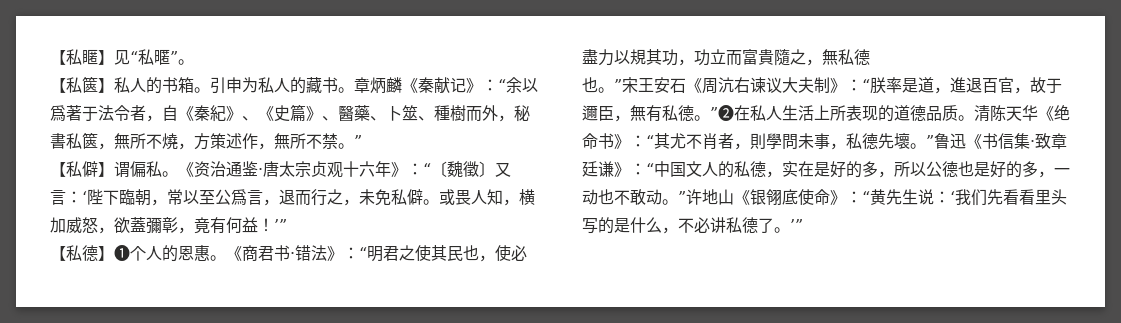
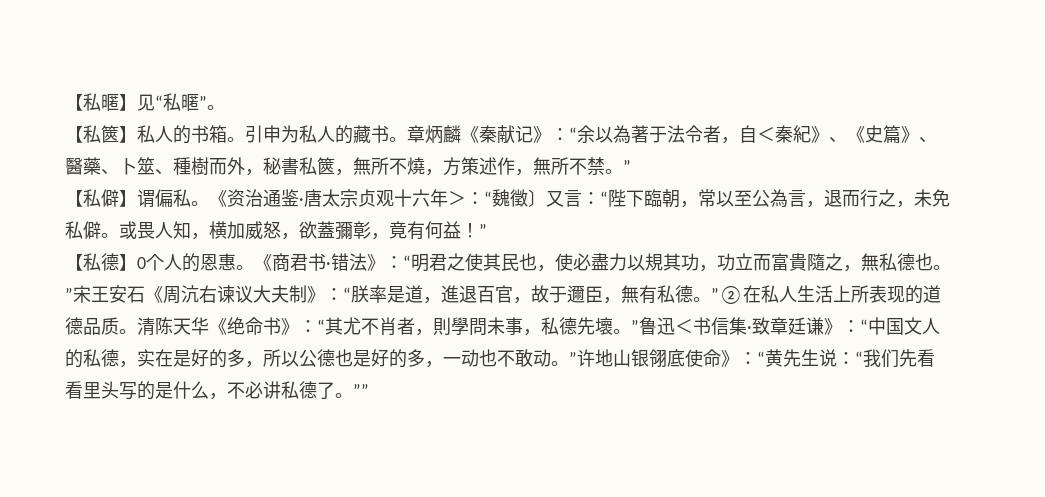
[50,49,98,65] 【私䁥 -> [65,93,119,111] 【私暱
[50,105,66,121] 爲 -> [613,125,631,144] 為
[178,106,194,121] 《 -> [757,127,775,141] ＜
[391,161,447,177] 》：“〔 -> [448,191,492,205] ＞：“
[82,191,87,203] ‘ -> [600,191,608,205] “
[231,189,247,205] 爲 -> [770,189,788,208] 為
[274,219,287,231] ’” -> [479,223,487,237] ”
[114,245,130,261] ❶ -> [137,257,146,269] 0
(870, 57) // -> (915, 262) none
[710,105,734,121] ”❷ -> [711,285,743,304] ”②
[966,134,982,149] 《 -> [675,319,693,333] ＜
[734,190,750,205] 《 -> (631, 358) none
[950,191,955,203] ‘ -> [855,351,863,365] “
[790,219,803,231] ’” -> [353,383,369,397] ””

